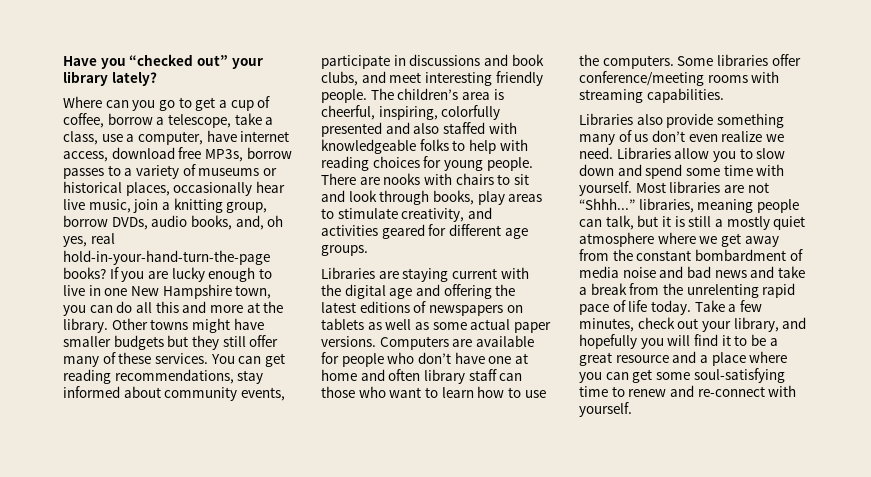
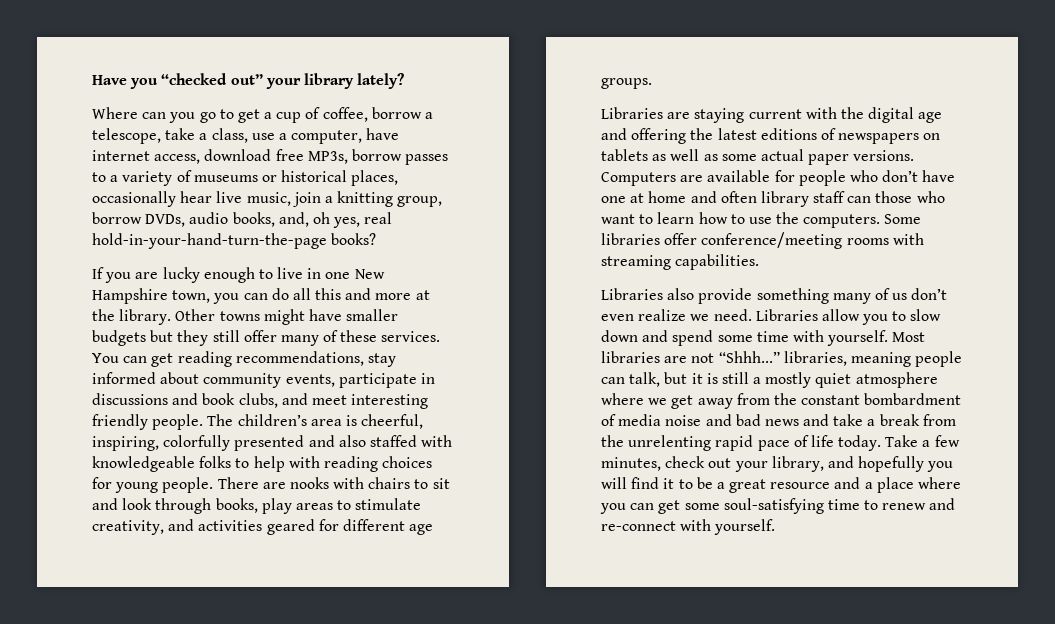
(106, 273) none -> (377, 239) //

